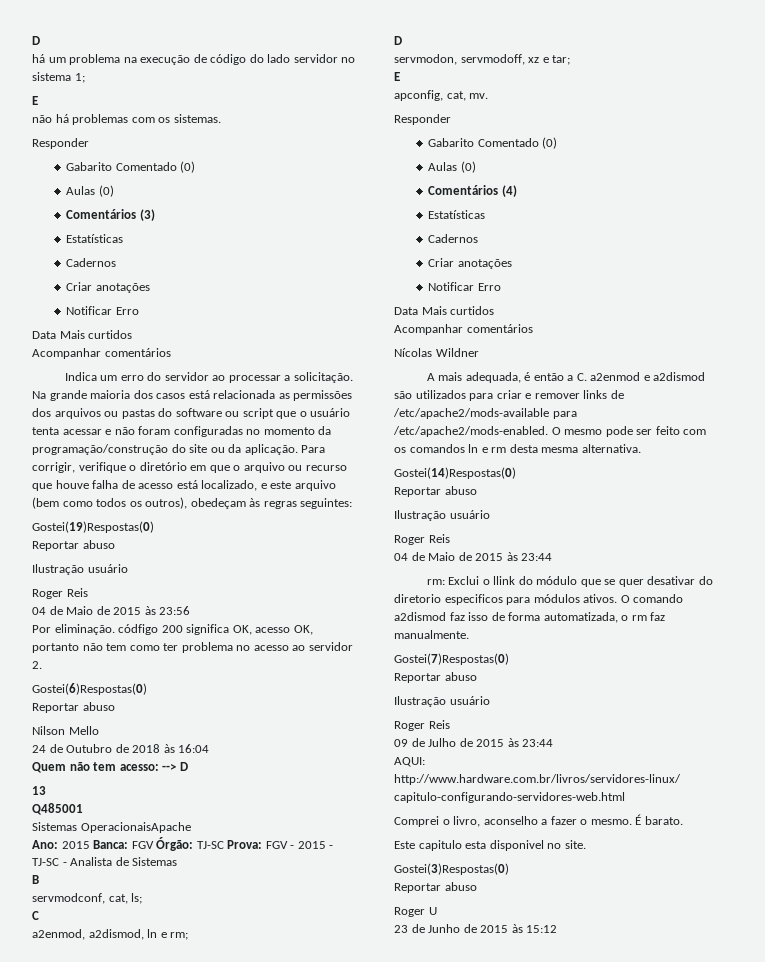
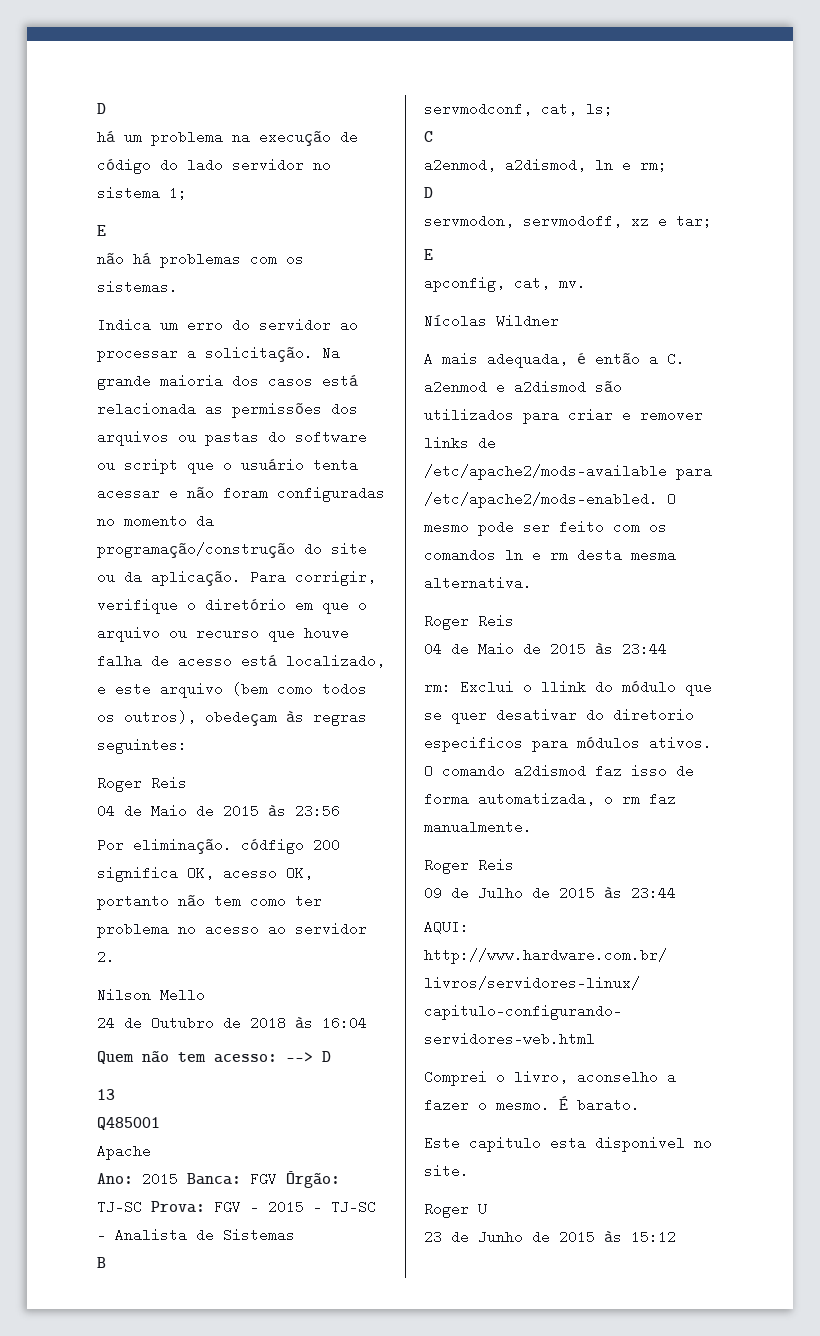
[32,138,89,149] [66,161,196,173] [66,185,114,197] [66,209,155,221] [66,234,124,243] [66,258,117,267] [66,282,150,293] [66,306,139,315] [32,330,133,339] [32,348,171,359] // Responder // Gabarito Comentado (0) // Aulas (0) // Comentários (3) // Estatísticas // Cadernos // Criar anotações // Notificar Erro // Data Mais curtidos // Acompanhar comentários -> (178, 287) none
[32,521,154,533] [32,540,115,551] [32,564,128,575] // Gostei(19)Respostas(0) // Reportar abuso // Ilustração usuário -> (187, 746) none
[32,683,147,695] [32,702,115,713] // Gostei(6)Respostas(0) // Reportar abuso -> (115, 957) none
[32,822,191,833] Sistemas OperacionaisApache -> [97,1144,151,1160] Apache
[394,114,451,125] [428,137,558,149] [428,161,476,173] [428,185,517,197] [428,210,486,219] [428,234,479,243] [428,258,512,269] [428,282,501,291] [394,306,495,315] [394,324,533,335] // Responder // Gabarito Comentado (0) // Aulas (0) // Comentários (4) // Estatísticas // Cadernos // Criar anotações // Notificar Erro // Data Mais curtidos // Acompanhar comentários -> (586, 283) none
[394,467,516,479] [394,486,477,497] [394,510,490,521] // Gostei(14)Respostas(0) // Reportar abuso // Ilustração usuário -> (532, 583) none
[394,653,509,665] [394,672,477,683] [394,696,490,707] // Gostei(7)Respostas(0) // Reportar abuso // Ilustração usuário -> (532, 827) none
[394,863,509,875] [394,882,477,893] // Gostei(3)Respostas(0) // Reportar abuso -> (469, 1171) none

